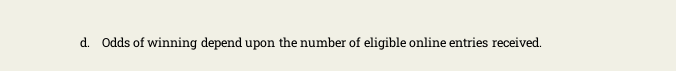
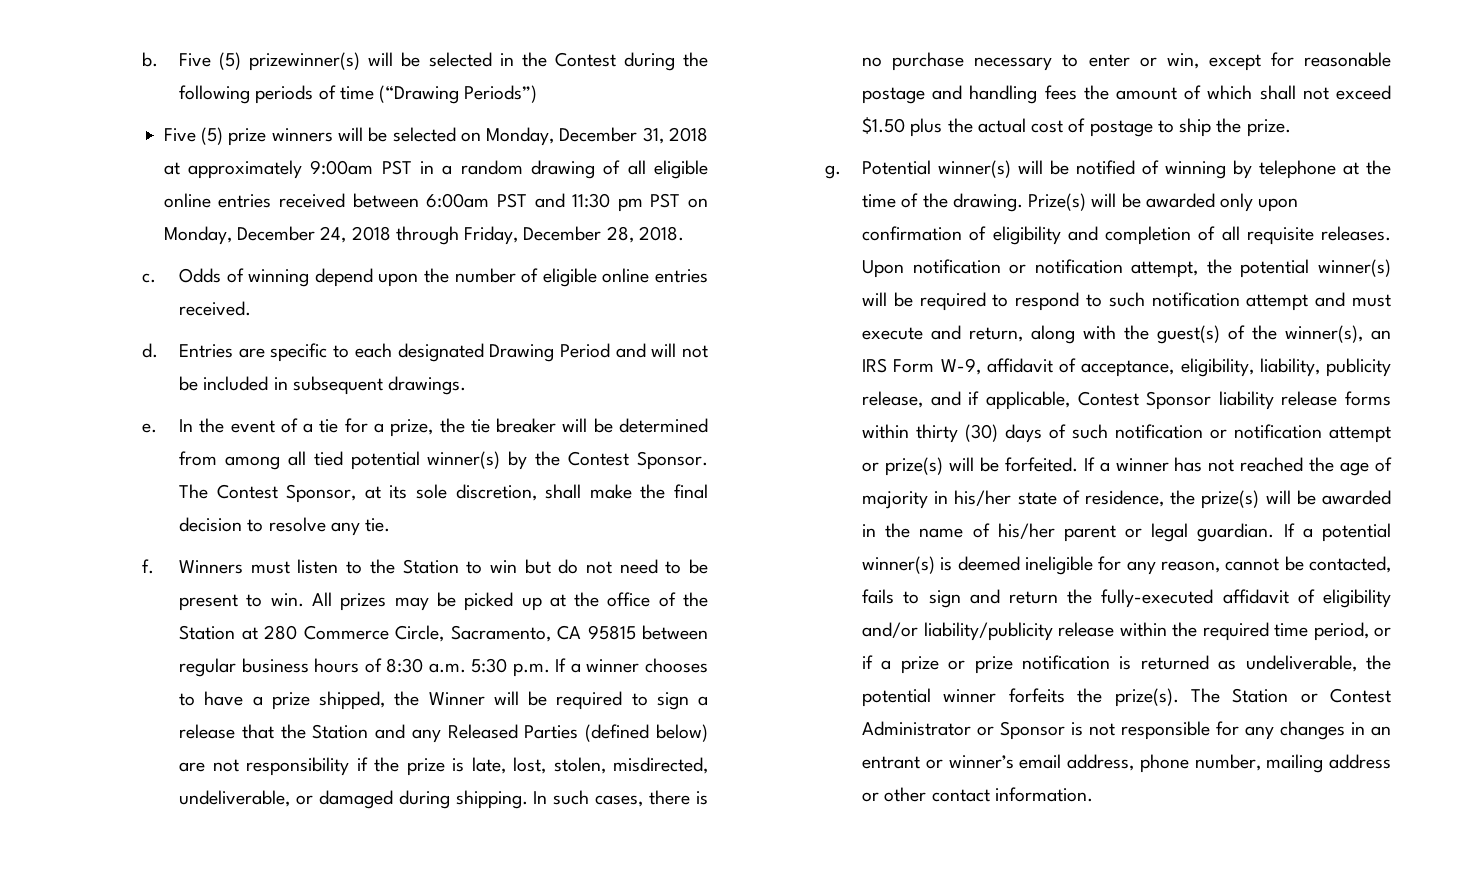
[80,37,91,48] d. -> [142,52,708,71] [179,85,538,104] [163,127,708,146] [163,160,708,179] [163,193,709,212] [163,226,684,245] [142,273,157,283] b. Five (5) prizewinner(s) will be selected in the Contest during the following periods of time (“Drawing Periods”) // Five (5) prize winners will be selected on Monday, December 31, 2018 at approximately 9:00am PST in a random drawing of all eligible online entries received between 6:00am PST and 11:30 pm PST on Monday, December 24, 2018 through Friday, December 28, 2018. // c.
(542, 42) none -> [142,343,708,362] [179,376,467,395] [142,418,708,437] [179,451,709,470] [179,484,709,503] [179,517,391,536] [142,559,708,574] [179,592,708,611] [179,625,708,642] [179,658,708,677] [179,691,708,710] [179,724,709,743] [179,757,709,776] [179,790,709,809] [862,52,1391,71] [862,85,1391,104] [862,117,1291,137] [825,160,1392,179] [862,193,1299,212] [862,226,1391,245] [862,259,1391,278] [862,292,1391,311] [862,325,1392,344] [862,358,1391,377] [862,391,1391,410] [862,424,1391,443] [862,457,1392,476] [862,490,1391,509] [862,523,1391,542] [862,556,1392,575] [862,589,1391,608] [862,622,1391,641] [862,655,1391,674] [862,688,1391,707] [862,721,1392,740] [862,754,1391,773] [862,787,1093,802] // d. Entries are specific to each designated Drawing Period and will not be included in subsequent drawings. // e. In the event of a tie for a prize, the tie breaker will be determined from among all tied potential winner(s) by the Contest Sponsor. The Contest Sponsor, at its sole discretion, shall make the final decision to resolve any tie. // f. Winners must listen to the Station to win but do not need to be present to win. All prizes may be picked up at the office of the Station at 280 Commerce Circle, Sacramento, CA 95815 between regular business hours of 8:30 a.m. 5:30 p.m. If a winner chooses to have a prize shipped, the Winner will be required to sign a release that the Station and any Released Parties (defined below) are not responsibility if the prize is late, lost, stolen, misdirected, undeliverable, or damaged during shipping. In such cases, there is no purchase necessary to enter or win, except for reasonable postage and handling fees the amount of which shall not exceed $1.50 plus the actual cost of postage to ship the prize. // g. Potential winner(s) will be notified of winning by telephone at the time of the drawing. Prize(s) will be awarded only upon confirmation of eligibility and completion of all requisite releases. Upon notification or notification attempt, the potential winner(s) will be required to respond to such notification attempt and must execute and return, along with the guest(s) of the winner(s), an IRS Form W-9, affidavit of acceptance, eligibility, liability, publicity release, and if applicable, Contest Sponsor liability release forms within thirty (30) days of such notification or notification attempt or prize(s) will be forfeited. If a winner has not reached the age of majority in his/her state of residence, the prize(s) will be awarded in the name of his/her parent or legal guardian. If a potential winner(s) is deemed ineligible for any reason, cannot be contacted, fails to sign and return the fully-executed affidavit of eligibility and/or liability/publicity release within the required time period, or if a prize or prize notification is returned as undeliverable, the potential winner forfeits the prize(s). The Station or Contest Administrator or Sponsor is not responsible for any changes in an entrant or winner’s email address, phone number, mailing address or other contact information.

